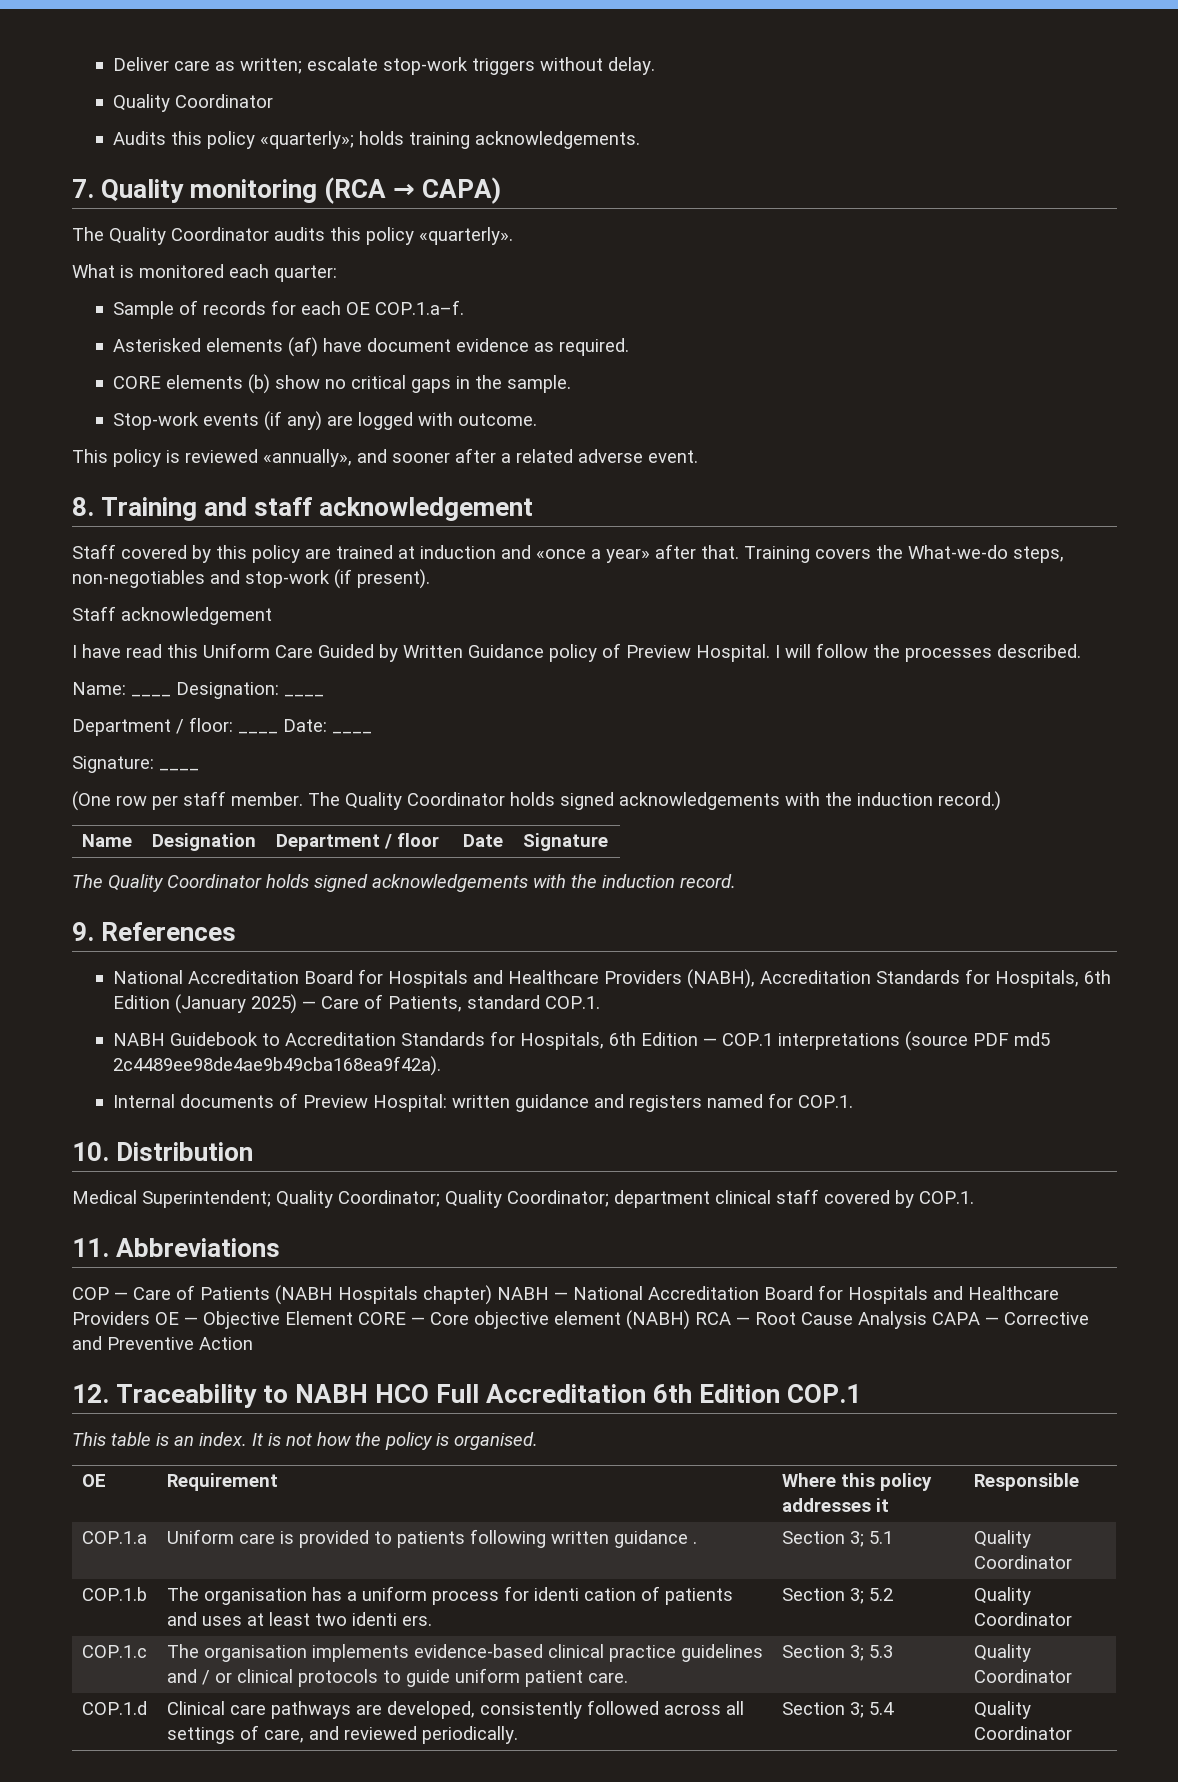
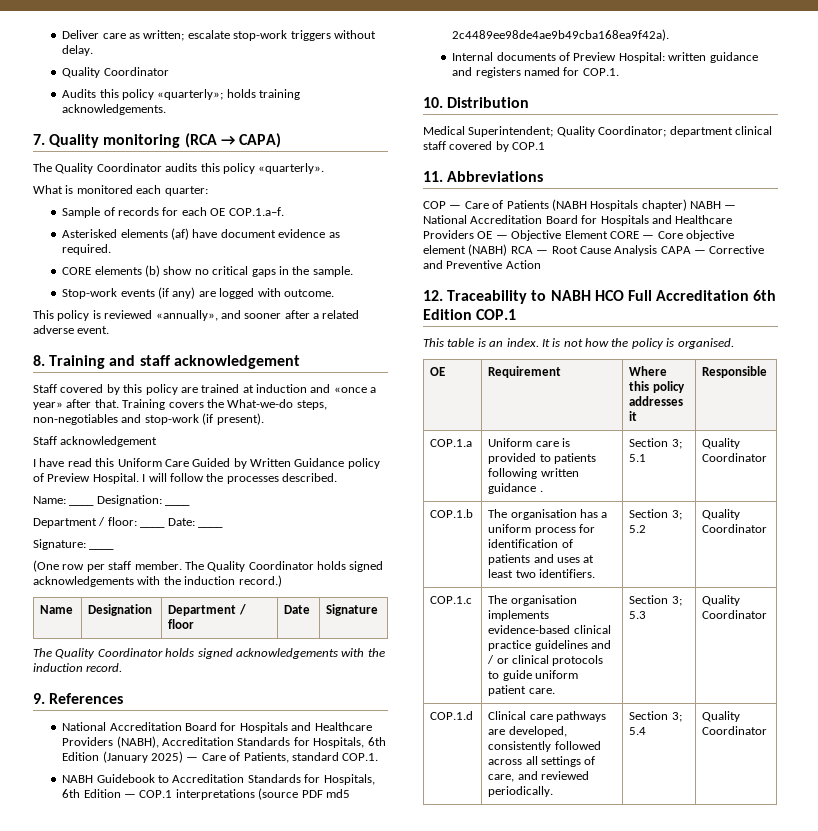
[445,1190,609,1208] Quality Coordinator; -> (667, 131) none
[919,1191,974,1204] COP.1. -> [512,142,546,150] COP.1
[533,1587,636,1601] identi cation -> [488,539,559,548] identification
[351,1612,432,1626] identi ers. -> [539,569,596,578] identifiers.

